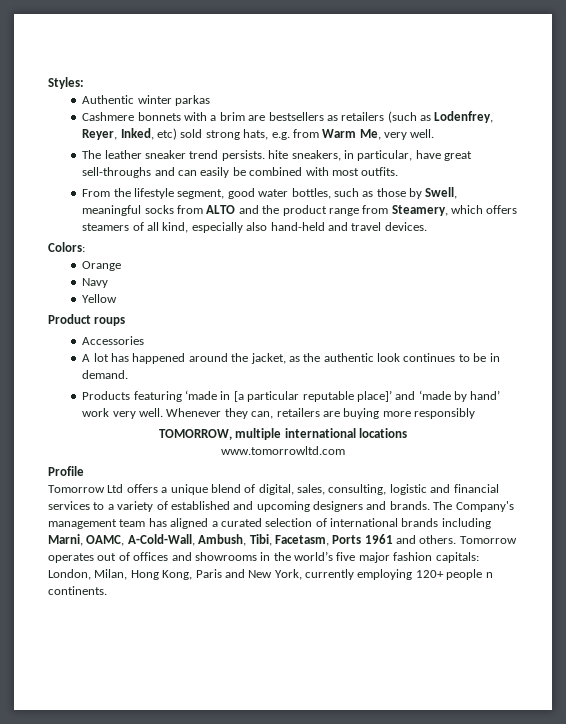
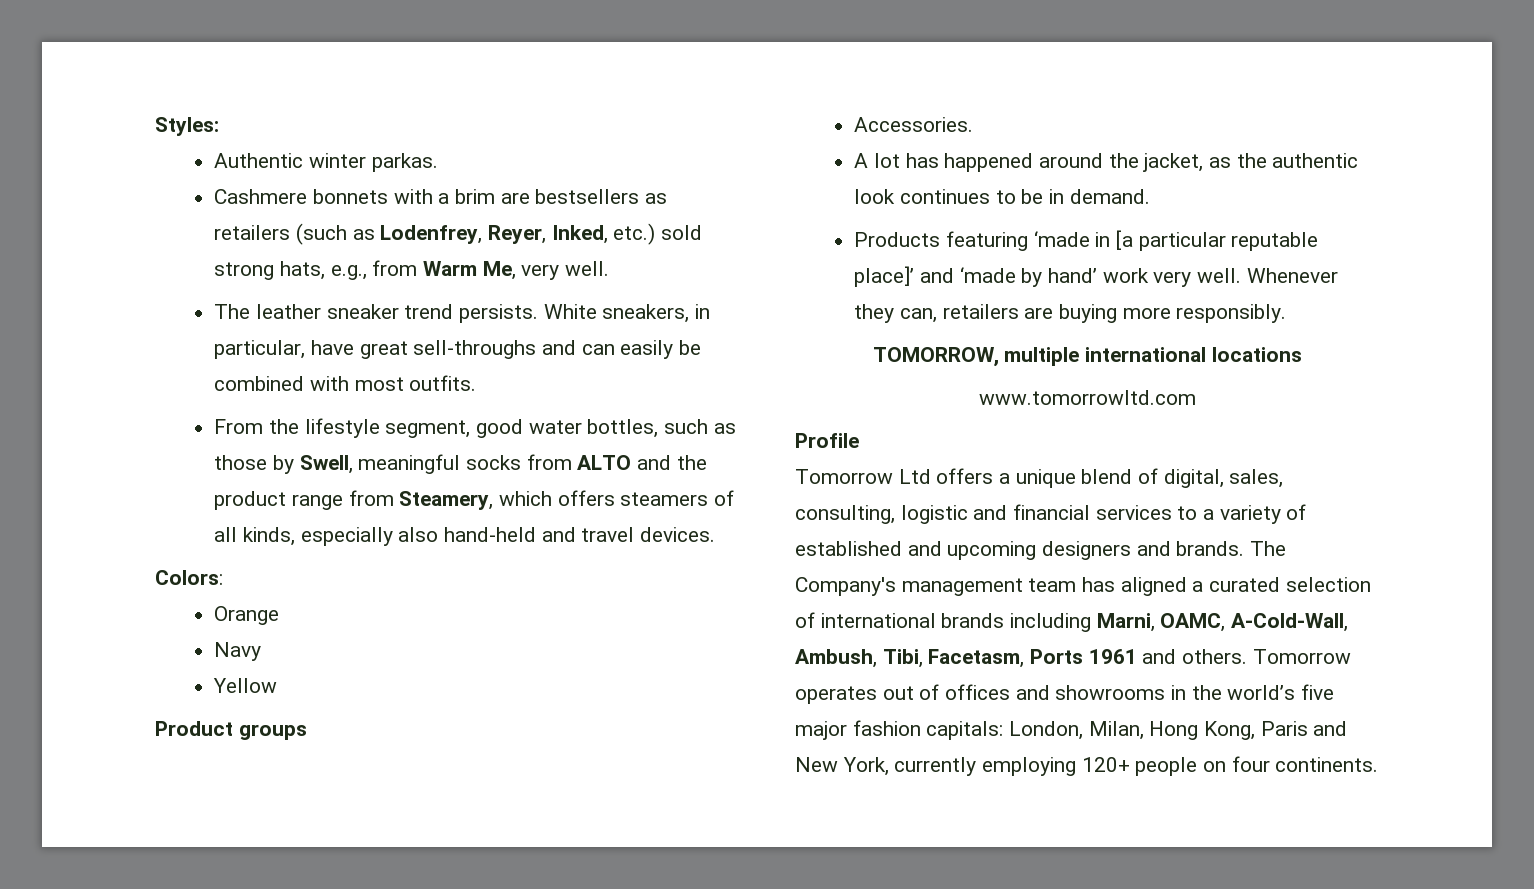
[175,95,211,106] parkas -> [371,153,438,172] parkas.
[157,128,178,140] etc) -> [613,223,656,245] etc.)
[271,132,290,140] e.g. -> [330,265,367,280] e.g.,
[268,150,289,159] hite -> [543,304,597,319] White
[162,222,189,233] kind, -> [242,527,295,546] kinds,
[94,317,126,326] [82,336,145,345] roups // Accessories -> [238,724,307,740] [854,117,974,132] groups // Accessories.
[414,408,476,419] responsibly -> [1176,304,1287,323] responsibly.
[485,572,493,578] n -> [1203,756,1270,772] on four

